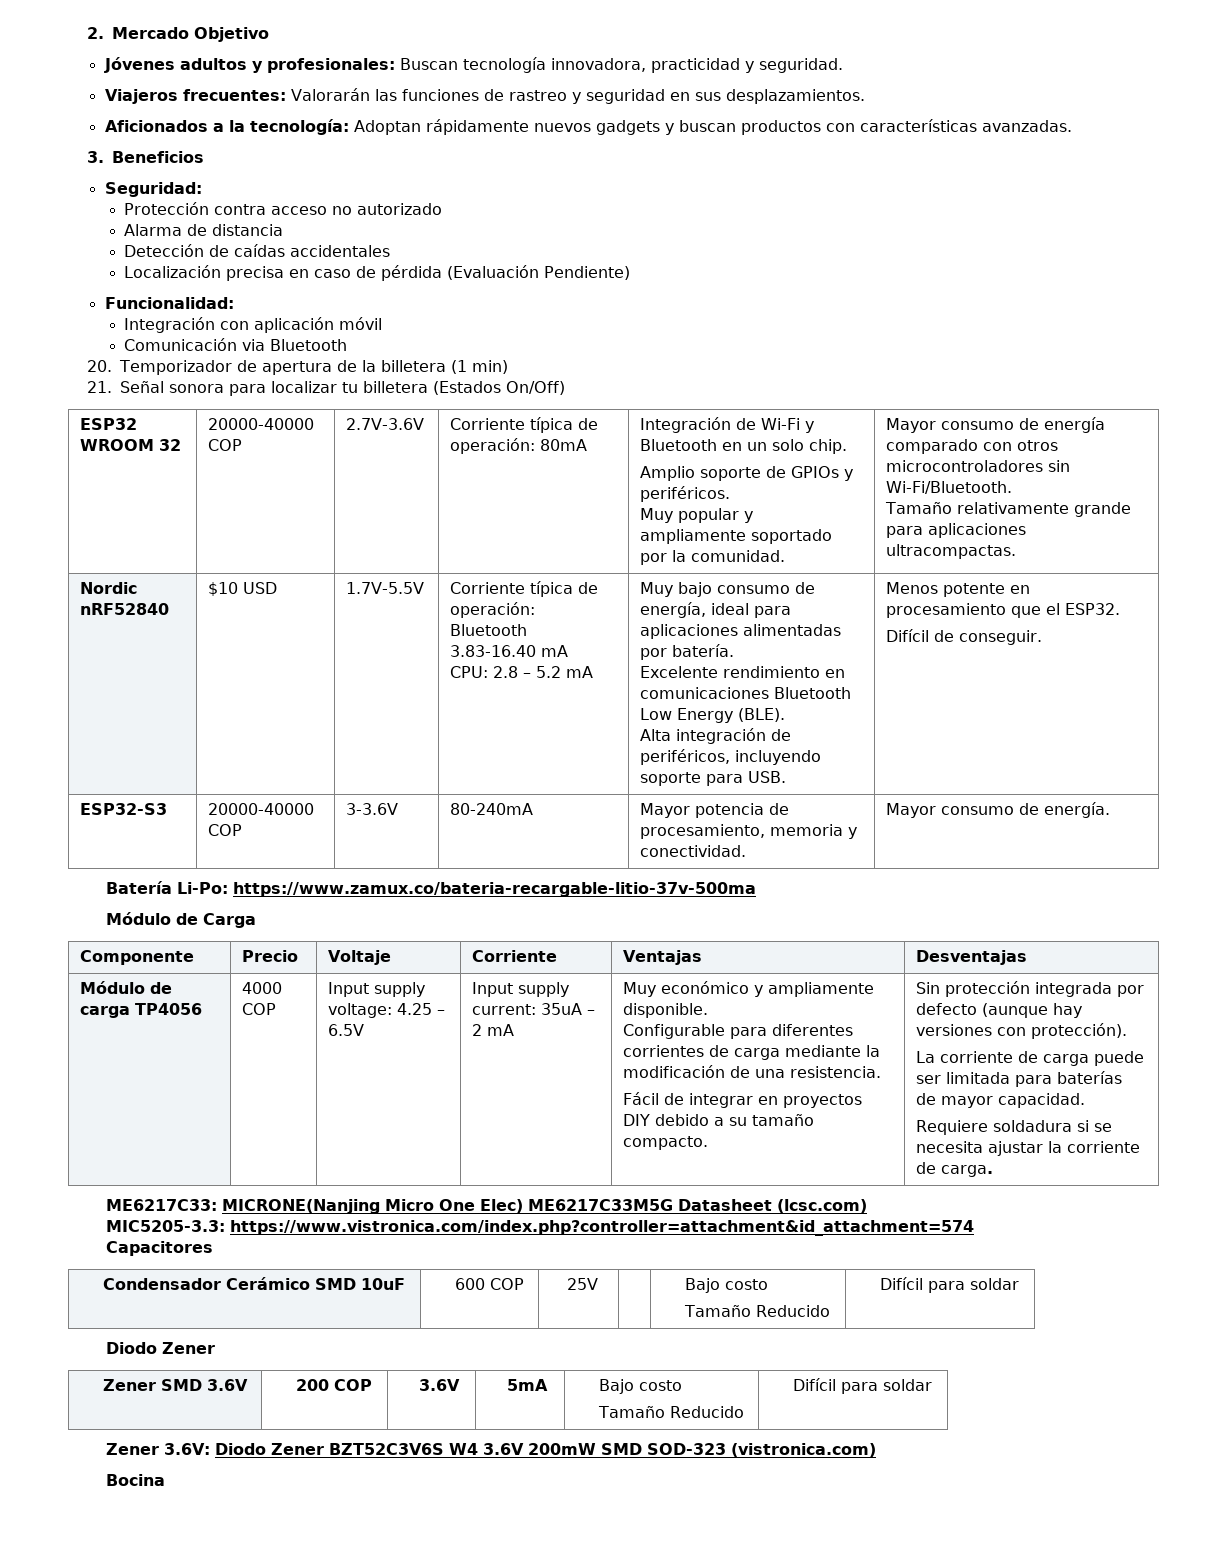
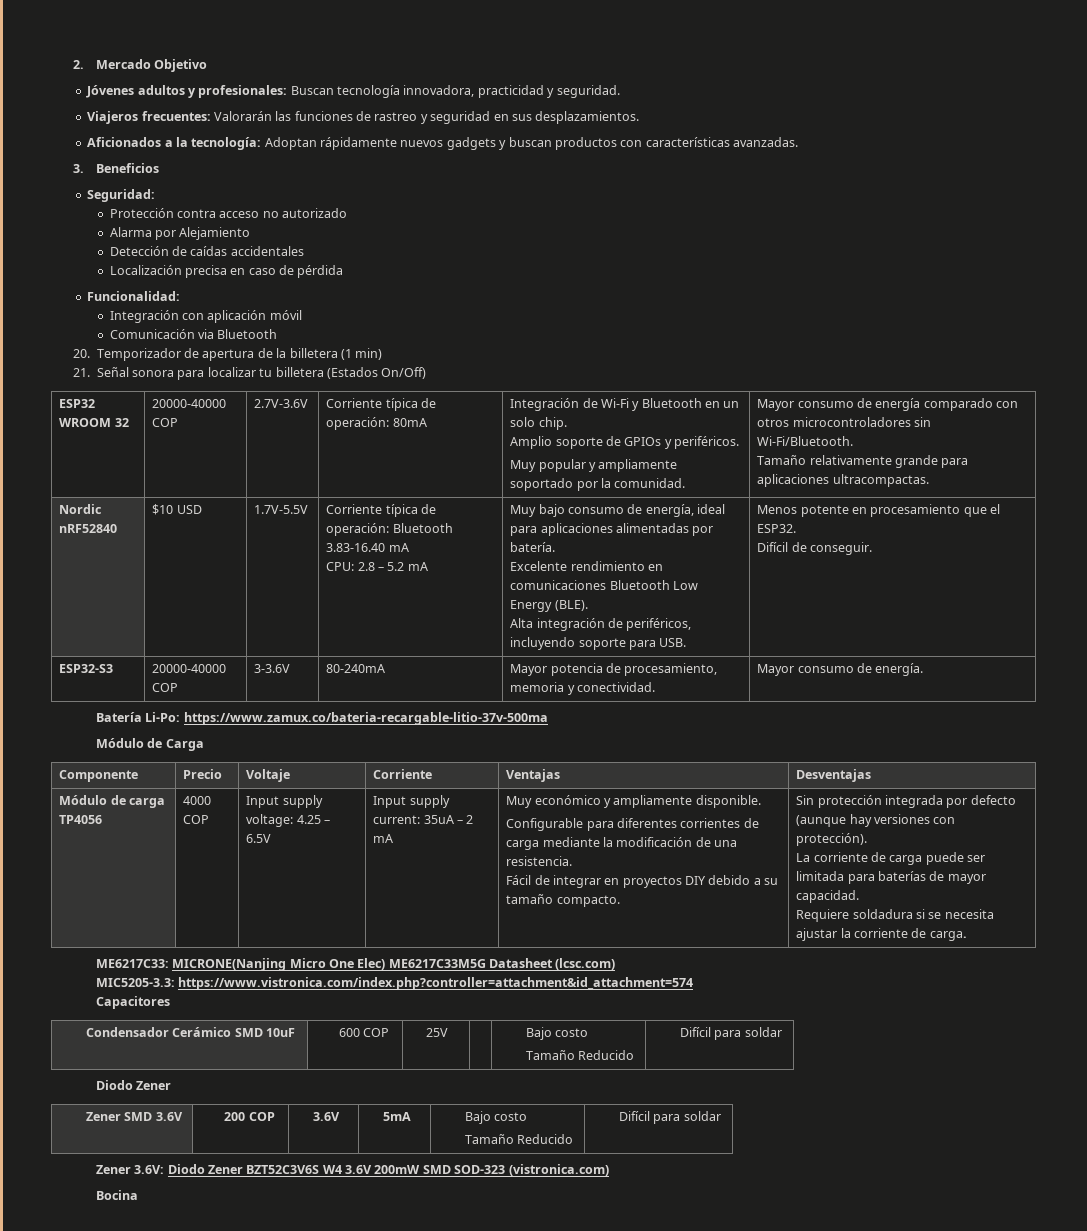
[186,224,283,236] de distancia -> [154,227,251,240] por Alejamiento
[446,265,630,280] (Evaluación Pendiente) -> (344, 271) none

